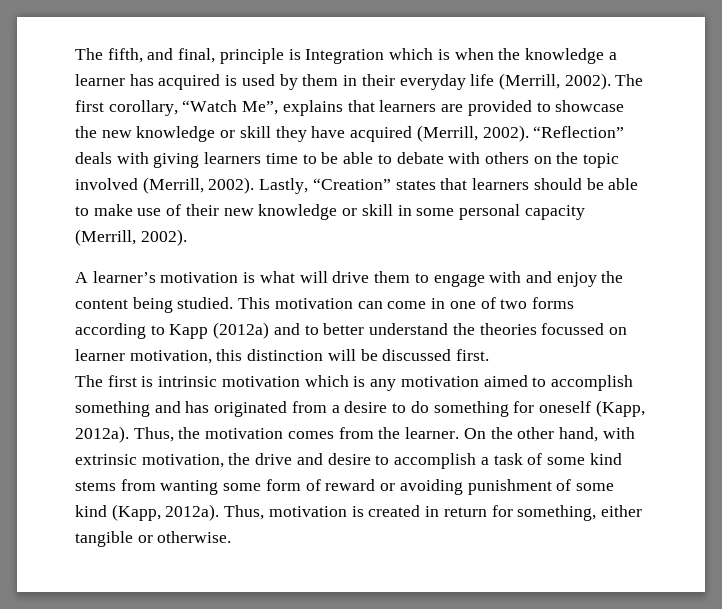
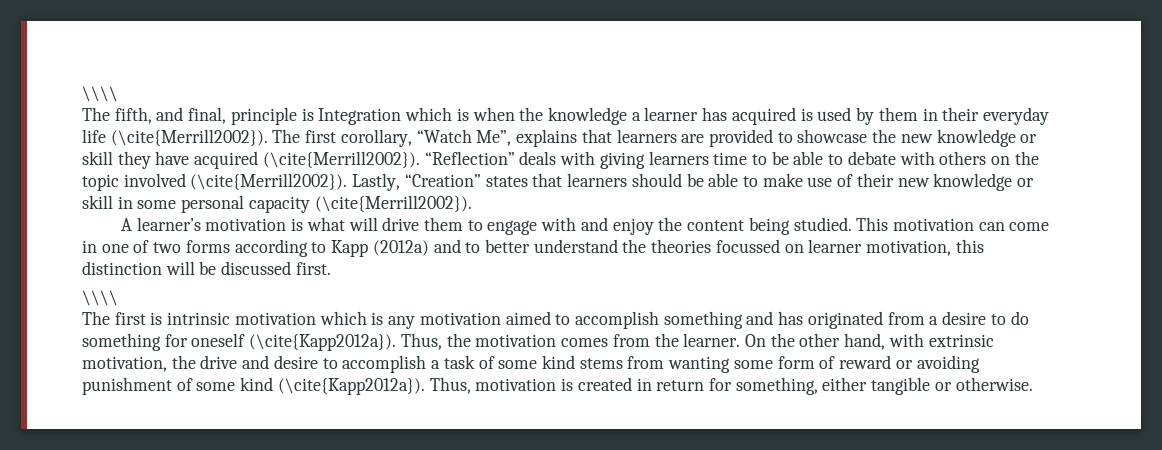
(75, 54) none -> [82,86,118,102] \\\\ //
[498,73,611,90] (Merrill, 2002). -> [110,129,268,146] (\cite{Merrill2002}).
[416,125,529,142] (Merrill, 2002). -> [262,151,420,168] (\cite{Merrill2002}).
[142,177,255,194] (Merrill, 2002). -> [190,173,348,190] (\cite{Merrill2002}).
[75,229,187,246] (Merrill, 2002). -> [314,195,472,212] (\cite{Merrill2002}).
(490, 355) none -> [82,290,118,306] // \\\\
[595,400,645,417] [75,426,129,443] (Kapp, 2012a). -> [249,334,397,351] (\cite{Kapp2012a}).
[111,504,220,521] (Kapp, 2012a). -> [277,378,425,395] (\cite{Kapp2012a}).

